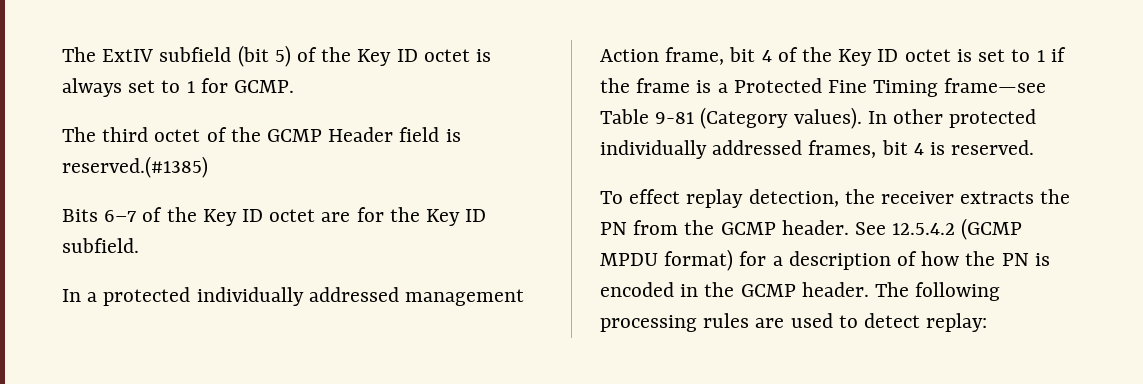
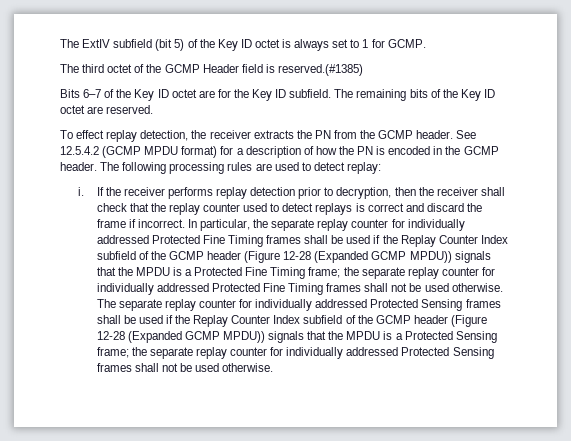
[62,287,525,306] [600,47,1066,66] [600,78,1047,97] [600,107,1037,129] [600,140,946,159] // In a protected individually addressed management Action frame, bit 4 of the Key ID octet is set to 1 if the frame is a Protected Fine Timing frame—see Table 9-81 (Category values). In other protected individually addressed frames, bit 4 is -> [334,89,495,101] [60,105,104,114] The remaining bits of the Key ID octet are
(988, 322) none -> [78,187,505,199] [96,203,482,215] [96,219,465,231] [96,235,508,247] [96,251,491,263] [96,267,495,279] [96,283,503,295] [96,299,501,311] [96,315,487,327] [96,331,497,343] [96,347,494,359] [96,363,274,372] // i. If the receiver performs replay detection prior to decryption, then the receiver shall check that the replay counter used to detect replays is correct and discard the frame if incorrect. In particular, the separate replay counter for individually addressed Protected Fine Timing frames shall be used if the Replay Counter Index subfield of the GCMP header (Figure 12-28 (Expanded GCMP MPDU)) signals that the MPDU is a Protected Fine Timing frame; the separate replay counter for individually addressed Protected Fine Timing frames shall not be used otherwise. The separate replay counter for individually addressed Protected Sensing frames shall be used if the Replay Counter Index subfield of the GCMP header (Figure 12-28 (Expanded GCMP MPDU)) signals that the MPDU is a Protected Sensing frame; the separate replay counter for individually addressed Protected Sensing frames shall not be used otherwise.

